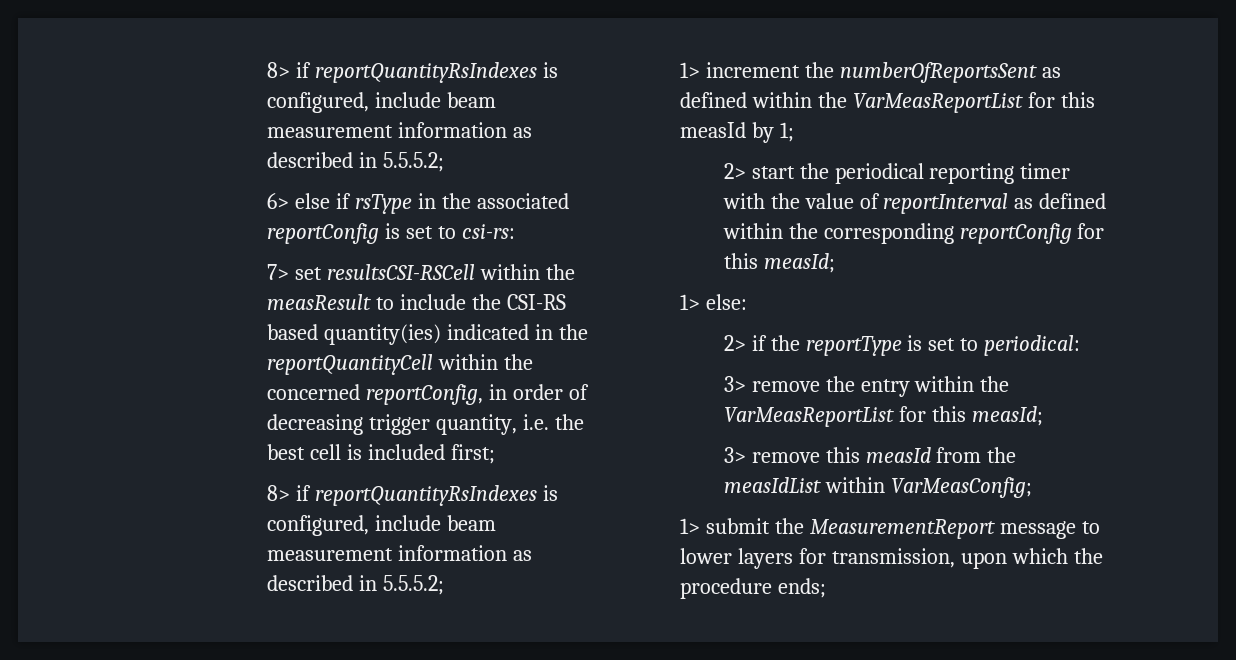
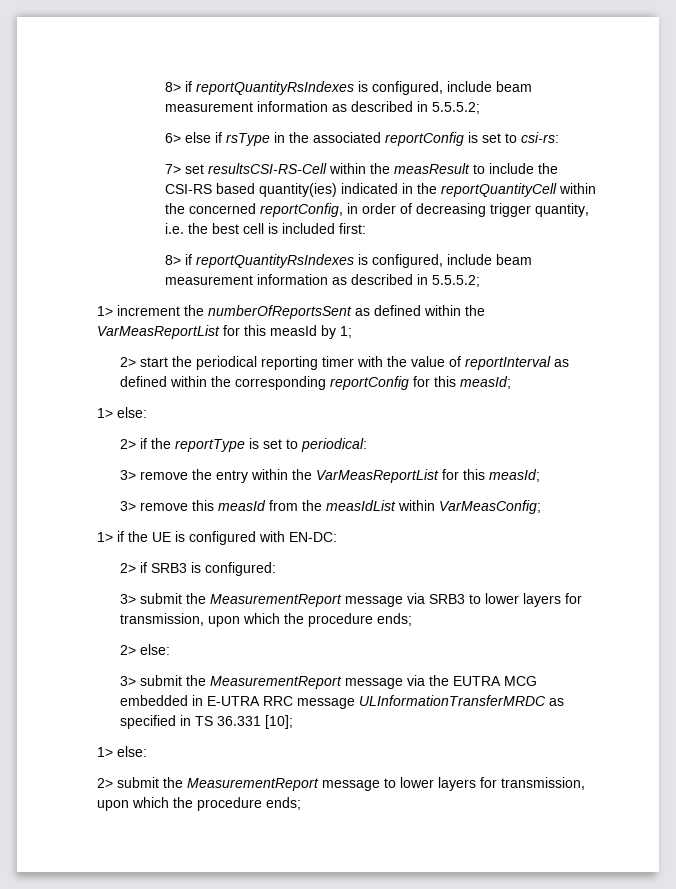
[327,264,476,280] resultsCSI-RSCell -> [207,163,327,174] resultsCSI-RS-Cell
[450,444,495,464] first; -> [338,223,366,234] first:
(701, 526) none -> [117,531,338,545] [119,562,276,576] [119,593,582,607] [119,613,412,627] [119,644,170,655] [119,675,537,689] [119,695,564,709] [119,715,293,729] [97,746,148,757] [97,778,114,788] if the UE is configured with EN-DC: // 2> if SRB3 is configured: // 3> submit the MeasurementReport message via SRB3 to lower layers for transmission, upon which the procedure ends; // 2> else: // 3> submit the MeasurementReport message via the EUTRA MCG embedded in E-UTRA RRC message ULInformationTransferMRDC as specified in TS 36.331 [10]; // 1> else: // 2>

